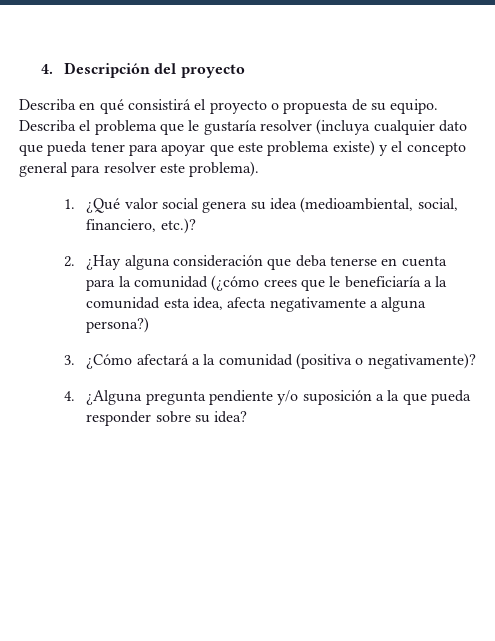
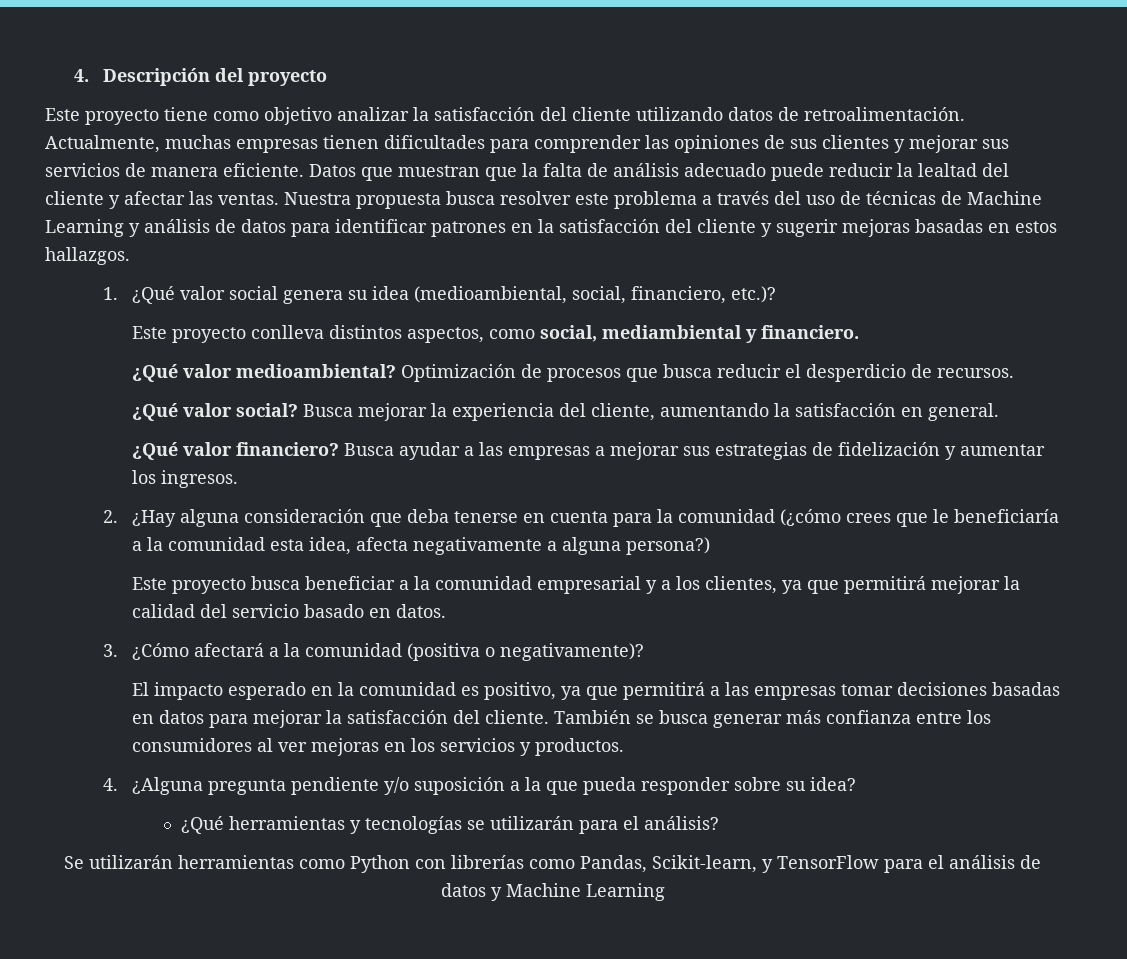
[19,99,439,114] [19,119,467,135] [19,140,466,156] [19,161,260,177] Describa en qué consistirá el proyecto o propuesta de su equipo. Describa el problema que le gustaría resolver (incluya cualquier dato que pueda tener para apoyar que este problema existe) y el concepto general para resolver este problema). -> [45,107,965,125] [45,135,1009,153] [45,163,1009,181] [45,191,1042,209] [45,219,1057,237] [45,247,130,265] Este proyecto tiene como objetivo analizar la satisfacción del cliente utilizando datos de retroalimentación. Actualmente, muchas empresas tienen dificultades para comprender las opiniones de sus clientes y mejorar sus servicios de manera eficiente. Datos que muestran que la falta de análisis adecuado puede reducir la lealtad del cliente y afectar las ventas. Nuestra propuesta busca resolver este problema a través del uso de técnicas de Machine Learning y análisis de datos para identificar patrones en la satisfacción del cliente y sugerir mejoras basadas en estos hallazgos.
(196, 226) none -> [131,325,859,343] [131,364,1014,382] [131,403,999,421] [131,442,1045,460] [131,470,238,488] // Este proyecto conlleva distintos aspectos, como social, mediambiental y financiero. // ¿Qué valor medioambiental? Optimización de procesos que busca reducir el desperdicio de recursos. // ¿Qué valor social? Busca mejorar la experiencia del cliente, aumentando la satisfacción en general. // ¿Qué valor financiero? Busca ayudar a las empresas a mejorar sus estrategias de fidelización y aumentar los ingresos.
(150, 325) none -> [131,576,1020,594] [131,604,446,618] // Este proyecto busca beneficiar a la comunidad empresarial y a los clientes, ya que permitirá mejorar la calidad del servicio basado en datos.
(476, 361) none -> [131,682,1060,700] [131,710,991,728] [131,738,624,756] // El impacto esperado en la comunidad es positivo, ya que permitirá a las empresas tomar decisiones basadas en datos para mejorar la satisfacción del cliente. También se busca generar más confianza entre los consumidores al ver mejoras en los servicios y productos.
(248, 417) none -> [180,816,719,834] [64,855,1041,873] [440,883,665,901] // ¿Qué herramientas y tecnologías se utilizarán para el análisis? // Se utilizarán herramientas como Python con librerías como Pandas, Scikit-learn, y TensorFlow para el análisis de datos y Machine Learning

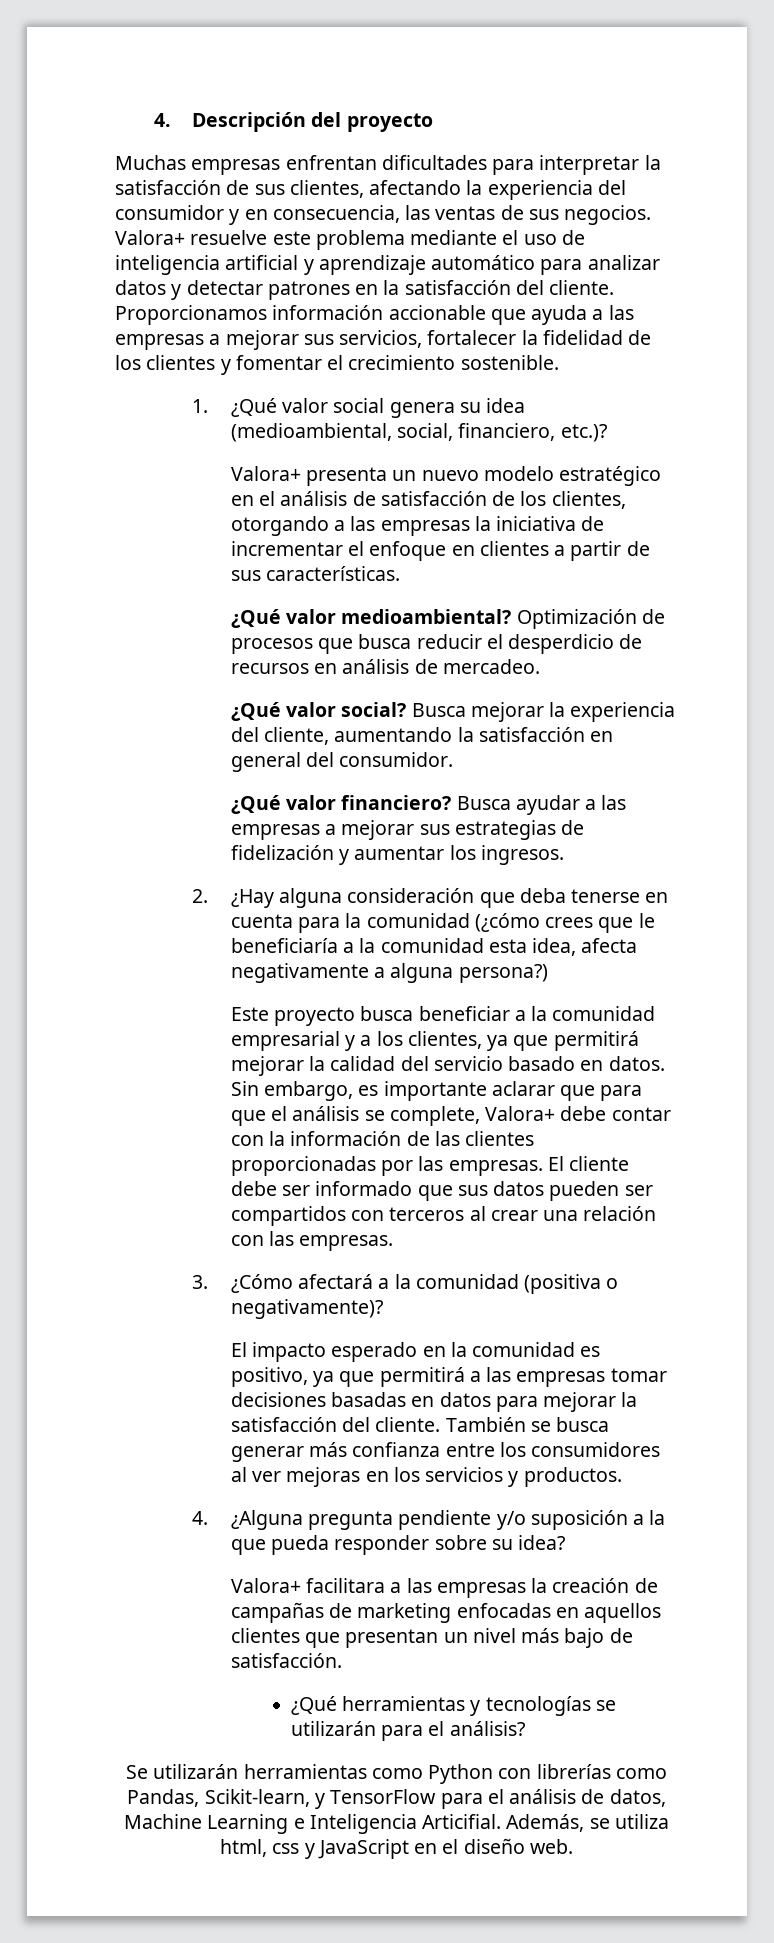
[45,107,965,125] [45,135,1009,153] [45,163,1009,181] [45,191,1042,209] [45,219,427,237] Este proyecto tiene como objetivo analizar la satisfacción del cliente utilizando datos de retroalimentación. Actualmente, muchas empresas tienen dificultades para comprender las opiniones de sus clientes y mejorar sus servicios de manera eficiente. Datos que muestran que la falta de análisis adecuado puede reducir la lealtad del cliente y afectar las ventas. Nuestra propuesta busca resolver este problema a través del uso de técnicas de Machine Learning y análisis de datos para identificar -> [115,155,661,175] [115,180,626,200] [115,205,652,225] [115,230,585,250] [115,255,660,275] [115,280,263,300] Muchas empresas enfrentan dificultades para interpretar la satisfacción de sus clientes, afectando la experiencia del consumidor y en consecuencia, las ventas de sus negocios. Valora+ resuelve este problema mediante el uso de inteligencia artificial y aprendizaje automático para analizar datos y detectar
[697,219,1057,237] [45,247,130,265] cliente y sugerir mejoras basadas en estos hallazgos. -> [549,280,615,295] [115,305,634,325] [115,330,652,350] [115,355,559,375] cliente. Proporcionamos información accionable que ayuda a las empresas a mejorar sus servicios, fortalecer la fidelidad de los clientes y fomentar el crecimiento sostenible.
[131,325,859,343] Este proyecto conlleva distintos aspectos, como social, mediambiental y financiero. -> [230,466,662,486] [230,491,626,509] [230,516,605,536] [230,541,650,561] [230,566,400,581] Valora+ presenta un nuevo modelo estratégico en el análisis de satisfacción de los clientes, otorgando a las empresas la iniciativa de incrementar el enfoque en clientes a partir de sus características.
[936,368,1014,378] recursos. -> [230,659,540,674] recursos en análisis de mercadeo.
[927,403,999,421] general. -> [230,752,454,772] general del consumidor.
(446, 611) none -> [230,1081,643,1101] [230,1106,671,1126] [230,1131,535,1146] [230,1156,630,1176] [230,1181,653,1201] [230,1206,657,1226] [230,1231,394,1251] Sin embargo, es importante aclarar que para que el análisis se complete, Valora+ debe contar con la información de las clientes proporcionadas por las empresas. El cliente debe ser informado que sus datos pueden ser compartidos con terceros al crear una relación con las empresas.
(856, 784) none -> [230,1578,658,1598] [230,1602,662,1623] [230,1628,633,1648] [230,1653,342,1668] // Valora+ facilitara a las empresas la creación de campañas de marketing enfocadas en aquellos clientes que presentan un nivel más bajo de satisfacción.
[440,883,665,901] datos y Machine Learning -> [609,1789,666,1807] [124,1814,669,1834] [220,1838,573,1859] datos, Machine Learning e Inteligencia Articifial. Además, se utiliza html, css y JavaScript en el diseño web.

